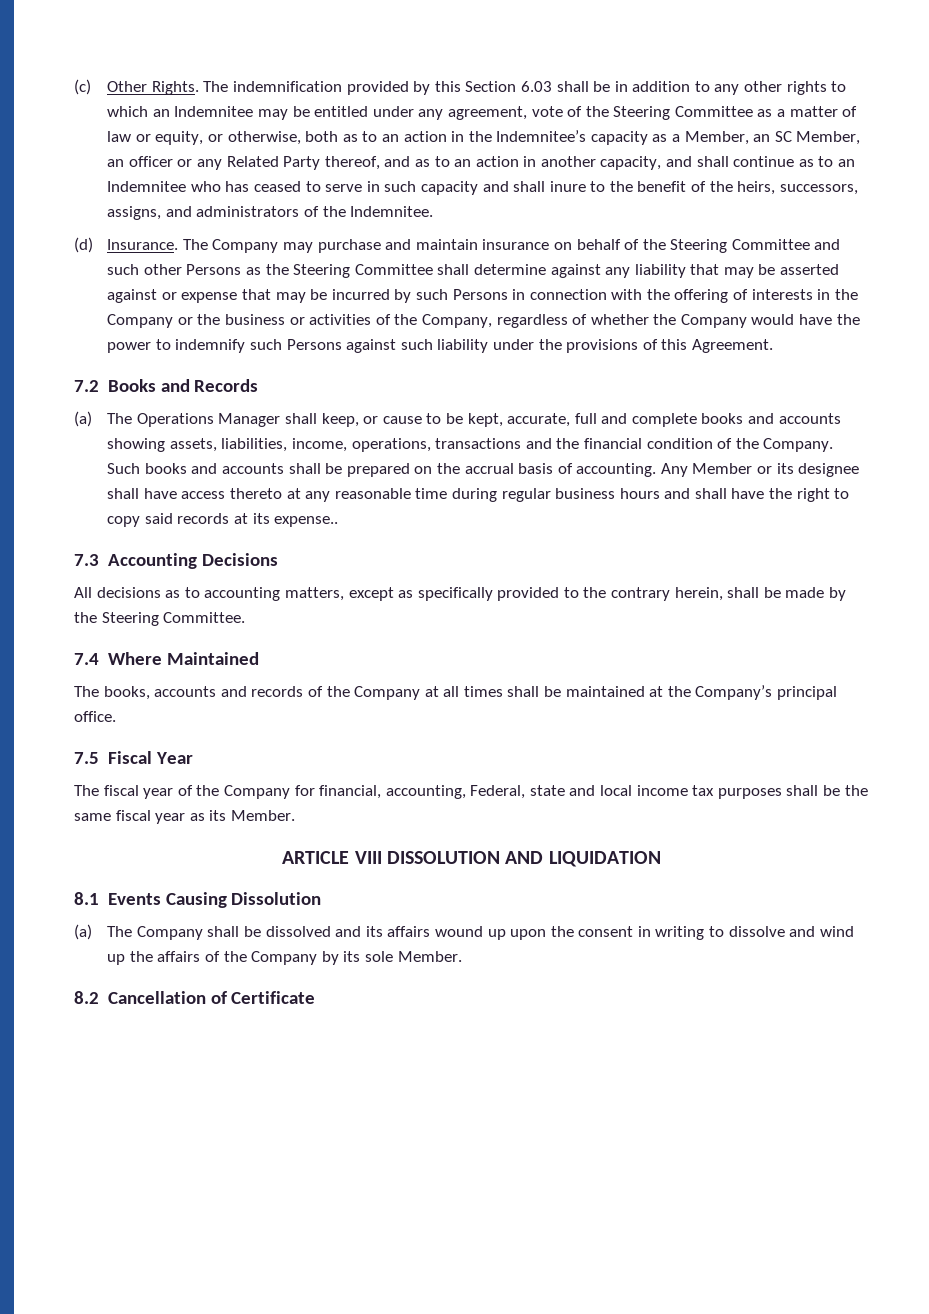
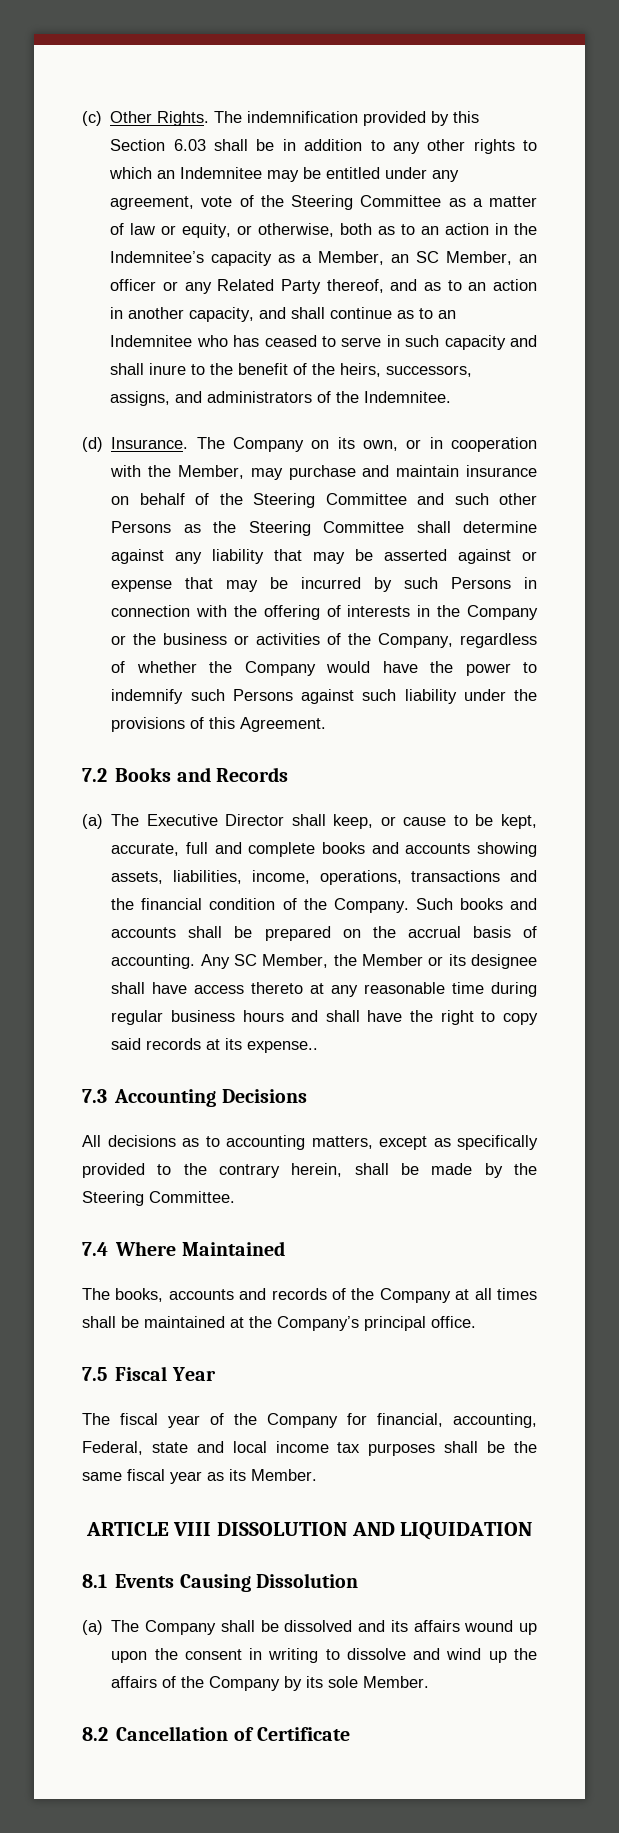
(279, 246) none -> [311,437,537,452] [110,465,244,479] on its own, or in cooperation with the Member,
[136,413,281,427] Operations Manager -> [146,814,285,826] Executive Director
(688, 470) none -> [233,954,357,968] SC Member, the

